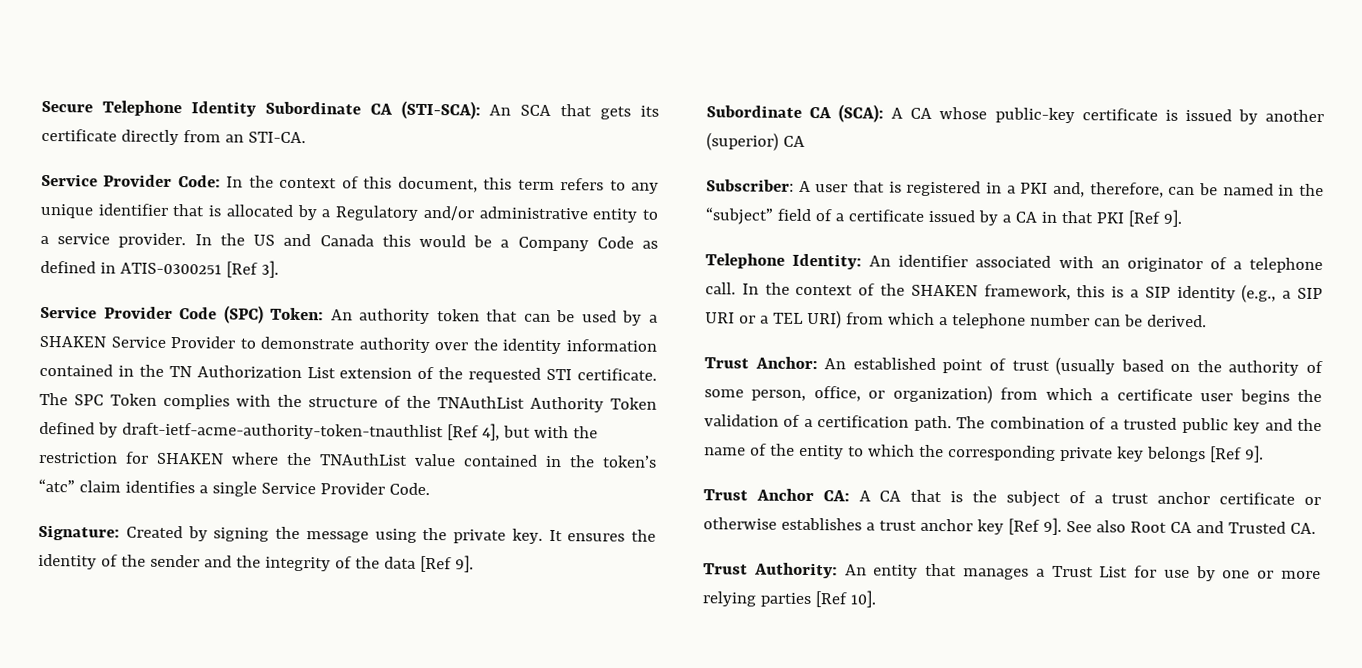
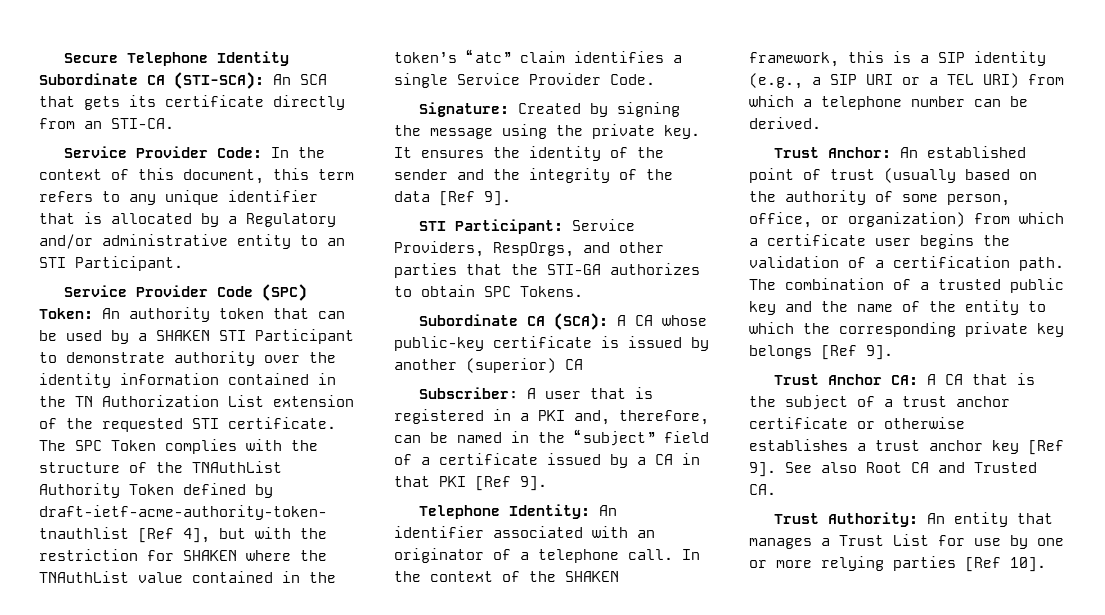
[40,232,658,252] [40,260,279,278] a service provider. In the US and Canada this would be a Company Code as defined in ATIS-0300251 [Ref 3]. -> [327,238,345,246] [39,256,183,271] an STI Participant.
[110,335,236,349] Service Provider -> [219,329,354,344] STI Participant
(474, 564) none -> [418,219,635,234] [394,241,664,257] [394,263,700,278] [394,285,583,297] // STI Participant: Service Providers, RespOrgs, and other parties that the STI-GA authorizes to obtain SPC Tokens.

